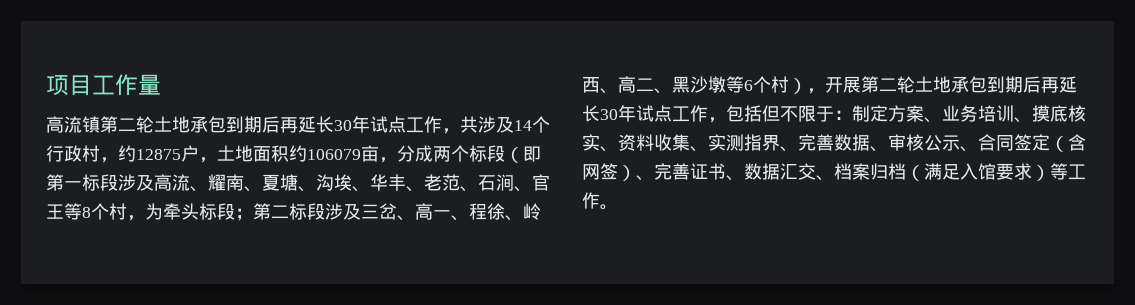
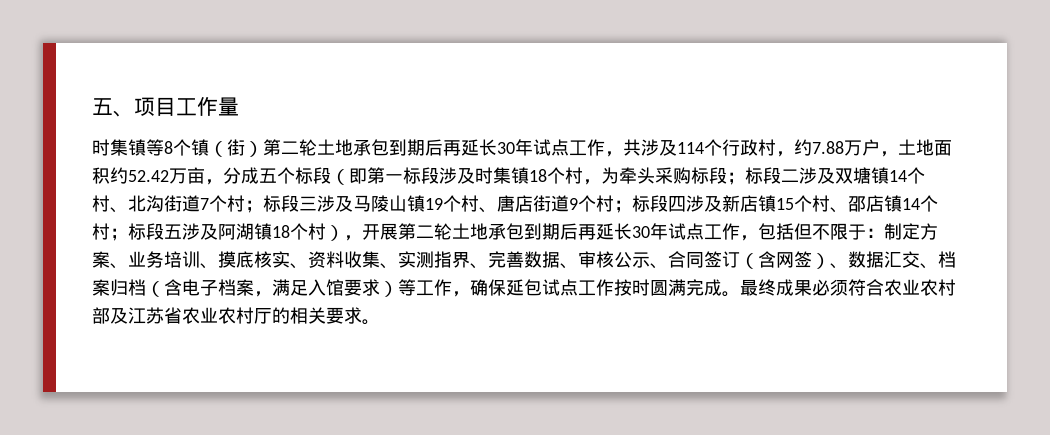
(46, 85) none -> [92,98,134,117] 五、
[46,116,100,133] 高流镇 -> [92,139,263,157] 时集镇等8个镇（街）
[514,120,532,131] 14 -> [677,142,704,154] 114
[136,149,181,160] 12875 -> [812,140,862,156] 7.88万
[307,149,361,160] 106079 -> [128,168,187,184] 52.42万
[433,146,451,162] 两 -> [259,168,277,183] 五
[154,174,550,192] [46,203,541,221] [582,76,753,94] 高流、耀南、夏塘、沟埃、华丰、老范、石涧、官王等8个村，为牵头标段；第二标段涉及三岔、高一、程徐、岭西、高二、黑沙墩等6 -> [475,167,925,185] [92,195,938,213] [92,223,290,241] 时集镇18个村，为牵头采购标段；标段二涉及双塘镇14个村、北沟街道7个村；标段三涉及马陵山镇19个村、唐店街道9个村；标段四涉及新店镇15个村、邵店镇14个村；标段五涉及阿湖镇18
[1032,134,1050,151] 定 -> [722,251,740,268] 订
[654,163,744,181] 完善证书、 -> (848, 266) none
(924, 173) none -> [164,279,272,297] 含电子档案，
(600, 200) none -> [452,279,956,297] [92,307,362,324] ，确保延包试点工作按时圆满完成。最终成果必须符合农业农村部及江苏省农业农村厅的相关要求

